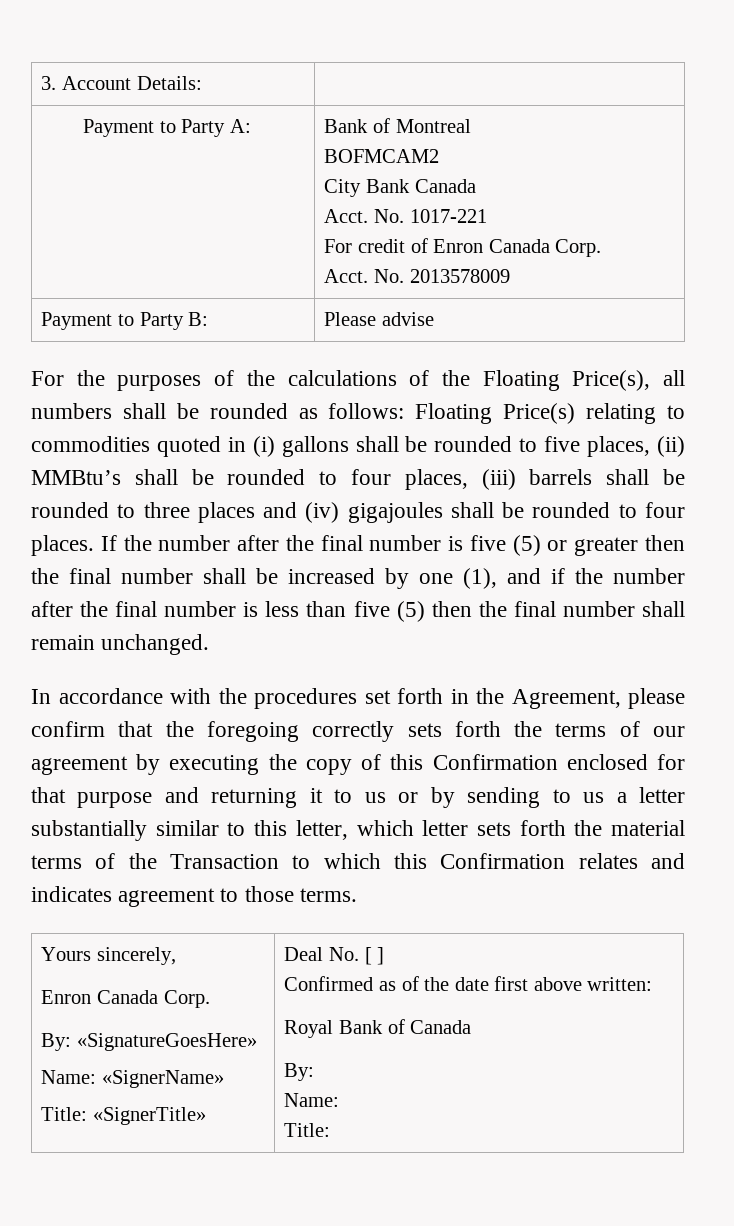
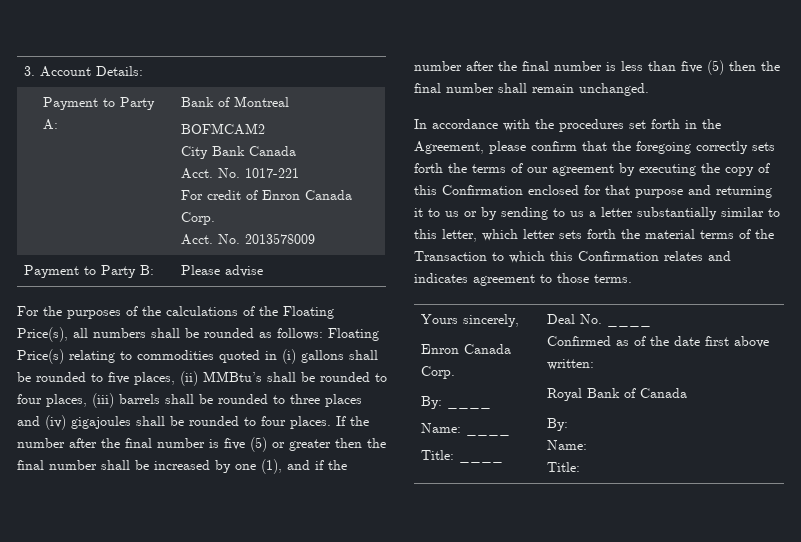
[77,1033,258,1051] [41,1070,225,1088] [41,1107,207,1125] «SignatureGoesHere» // Name: «SignerName» // Title: «SignerTitle» -> [446,406,491,409] [420,423,461,433] [465,433,510,436] [420,450,454,460] [458,460,503,463] ____ // Name: ____ // Title: ____
[364,947,385,965] [ ] -> [606,324,651,327] ____

